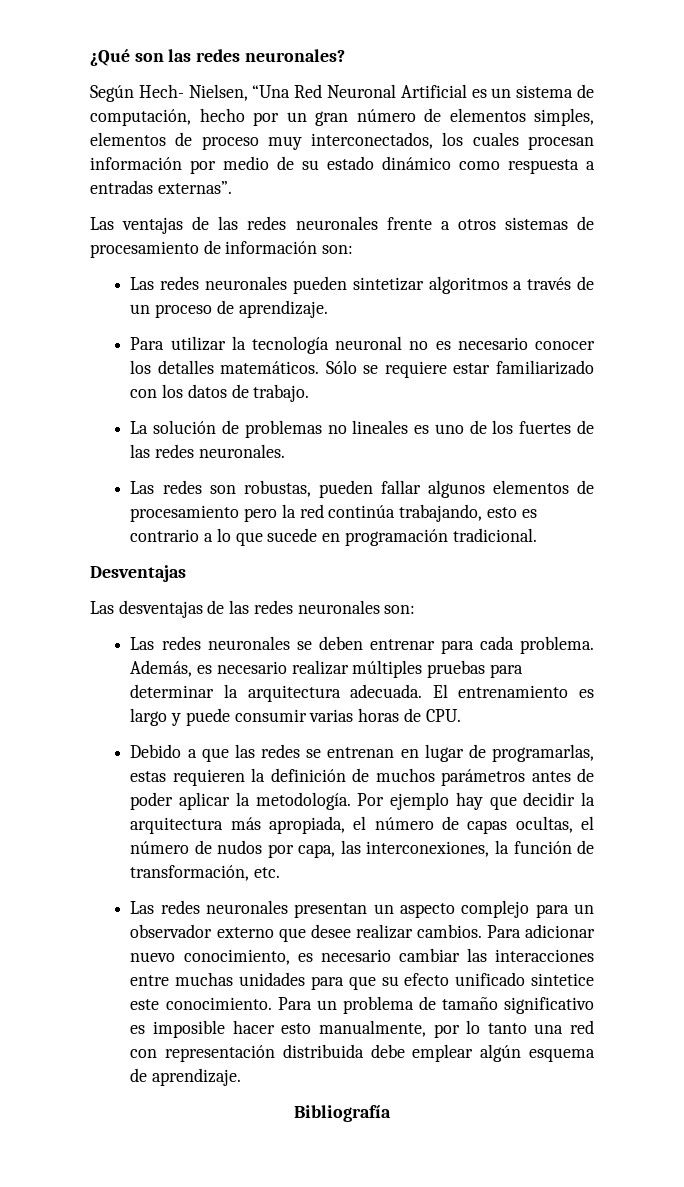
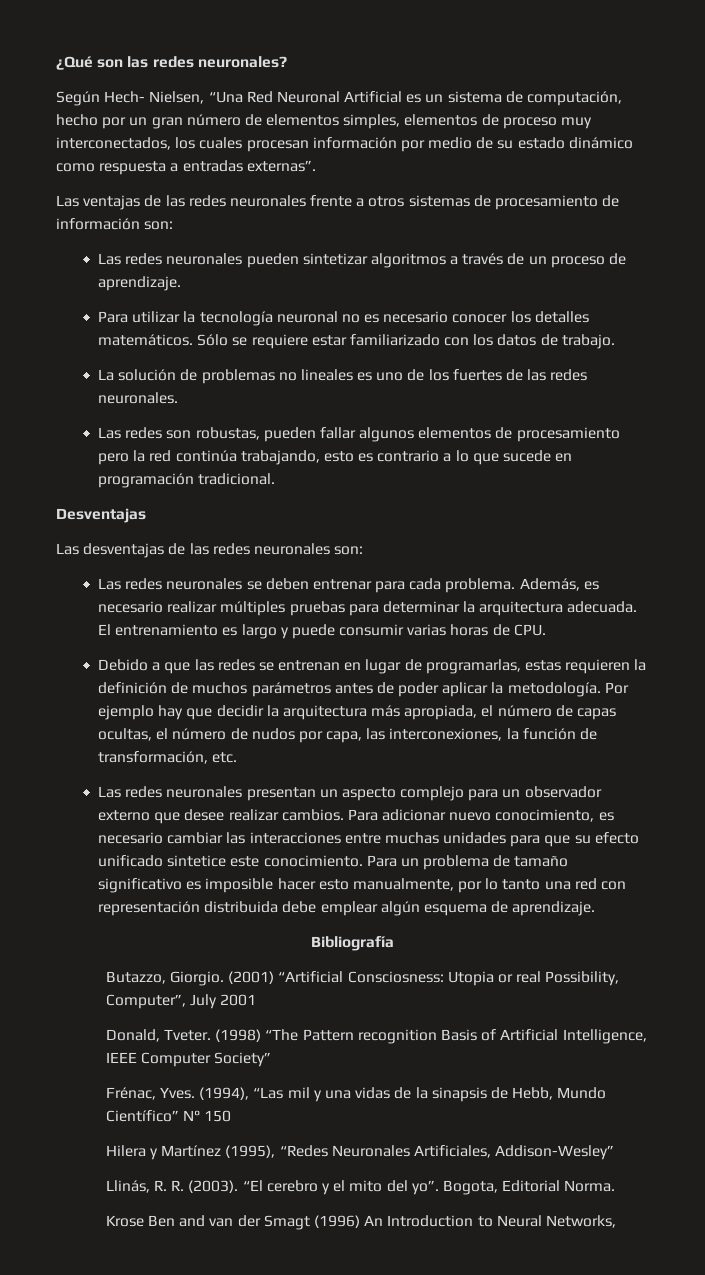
(391, 1113) none -> [105,971,620,986] [105,994,257,1009] [105,1029,647,1044] [105,1052,272,1067] [105,1087,607,1102] [105,1110,232,1122] [105,1145,615,1160] [105,1180,616,1195] [105,1215,616,1230] // Butazzo, Giorgio. (2001) “Artificial Consciosness: Utopia or real Possibility, Computer”, July 2001 // Donald, Tveter. (1998) “The Pattern recognition Basis of Artificial Intelligence, IEEE Computer Society” // Frénac, Yves. (1994), “Las mil y una vidas de la sinapsis de Hebb, Mundo Científico” N° 150 // Hilera y Martínez (1995), “Redes Neuronales Artificiales, Addison-Wesley” // Llinás, R. R. (2003). “El cerebro y el mito del yo”. Bogota, Editorial Norma. // Krose Ben and van der Smagt (1996) An Introduction to Neural Networks,

